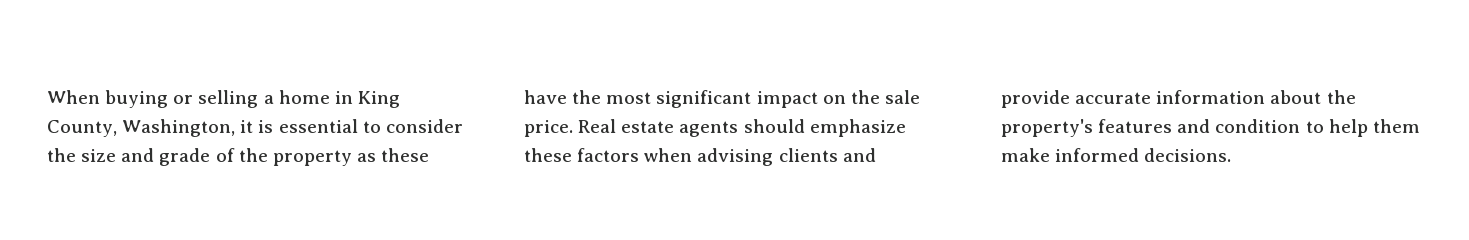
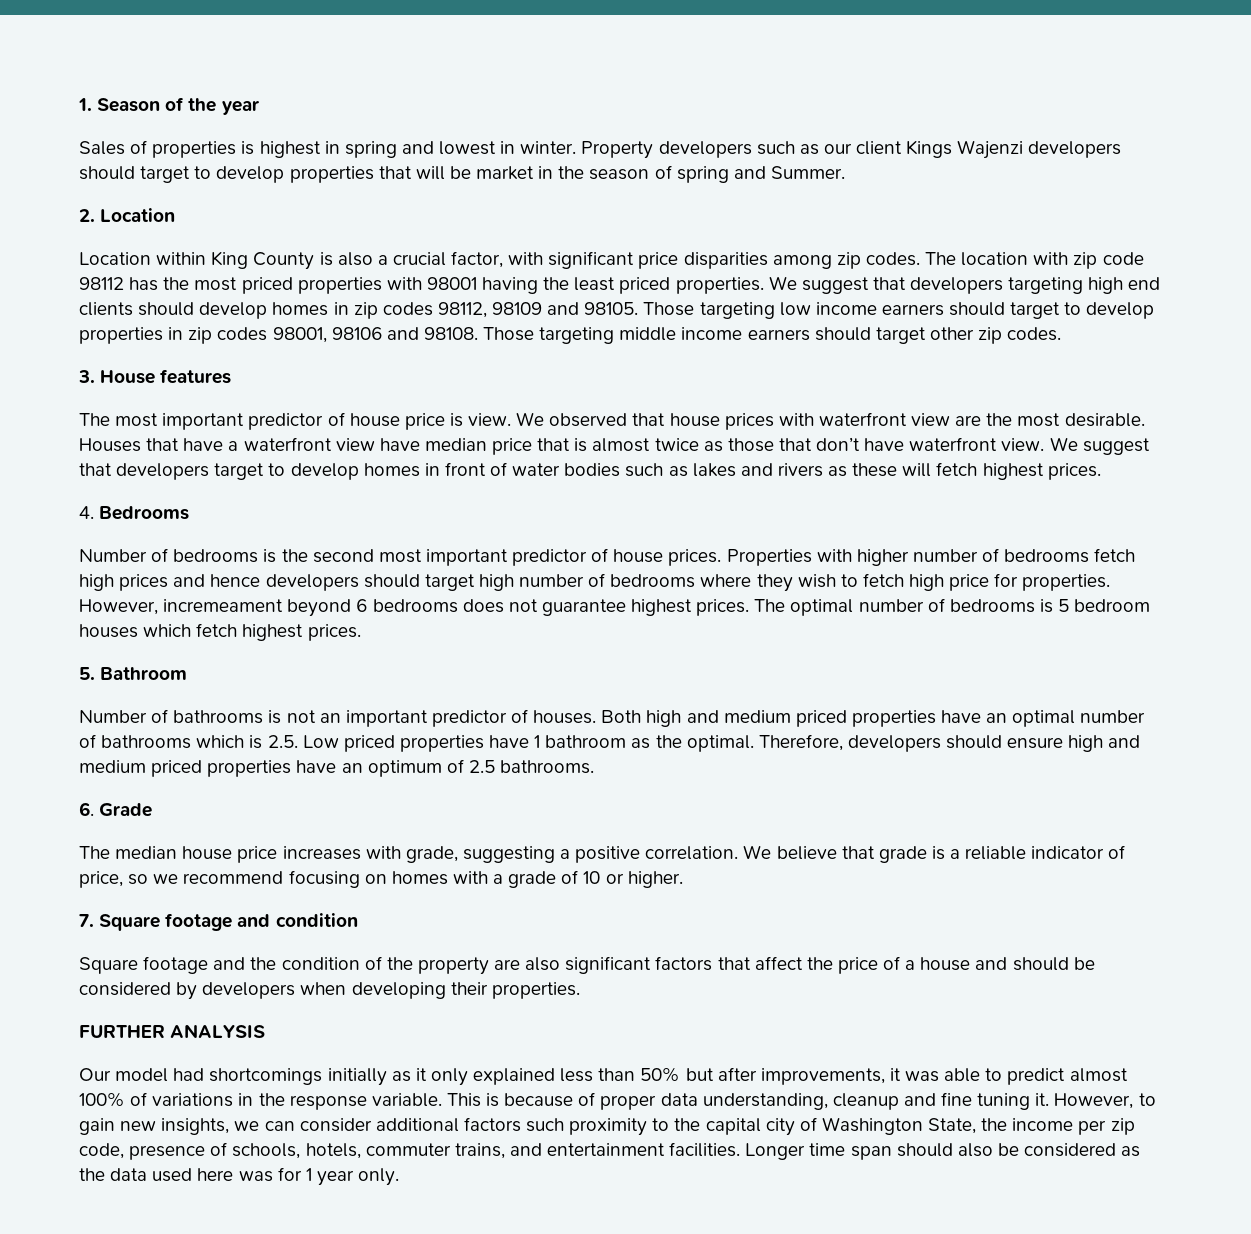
[47,90,400,108] [47,119,463,137] [47,148,430,166] [524,90,920,108] [524,119,906,137] [524,148,876,166] [1001,90,1356,108] [1001,119,1420,137] [1001,148,1232,162] When buying or selling a home in King County, Washington, it is essential to consider the size and grade of the property as these have the most significant impact on the sale price. Real estate agents should emphasize these factors when advising clients and provide accurate information about the property's features and condition to help them make informed decisions. -> [78,97,259,115] [79,140,1122,159] [79,165,845,183] [79,208,176,222] [79,251,1144,270] [79,276,1161,294] [79,302,1155,319] [79,327,1062,344] [78,369,232,384] [79,412,1145,430] [79,437,1150,455] [79,462,1101,480] [79,506,190,520] [79,548,1136,566] [79,573,1111,592] [79,598,1151,617] [79,623,361,641] [79,667,188,680] [79,709,1146,727] [79,734,1141,752] [79,759,595,777] [79,802,153,817] [79,845,1126,863] [79,870,683,888] [79,913,358,931] [79,956,1095,975] [79,982,580,1000] [79,1024,266,1038] [79,1067,1128,1086] [79,1092,1156,1110] [79,1117,1135,1136] [79,1142,1141,1160] [79,1167,400,1186] 1. Season of the year // Sales of properties is highest in spring and lowest in winter. Property developers such as our client Kings Wajenzi developers should target to develop properties that will be market in the season of spring and Summer. // 2. Location // Location within King County is also a crucial factor, with significant price disparities among zip codes. The location with zip code 98112 has the most priced properties with 98001 having the least priced properties. We suggest that developers targeting high end clients should develop homes in zip codes 98112, 98109 and 98105. Those targeting low income earners should target to develop properties in zip codes 98001, 98106 and 98108. Those targeting middle income earners should target other zip codes. // 3. House features // The most important predictor of house price is view. We observed that house prices with waterfront view are the most desirable. Houses that have a waterfront view have median price that is almost twice as those that don’t have waterfront view. We suggest that developers target to develop homes in front of water bodies such as lakes and rivers as these will fetch highest prices. // 4. Bedrooms // Number of bedrooms is the second most important predictor of house prices. Properties with higher number of bedrooms fetch high prices and hence developers should target high number of bedrooms where they wish to fetch high price for properties. However, incremeament beyond 6 bedrooms does not guarantee highest prices. The optimal number of bedrooms is 5 bedroom houses which fetch highest prices. // 5. Bathroom // Number of bathrooms is not an important predictor of houses. Both high and medium priced properties have an optimal number of bathrooms which is 2.5. Low priced properties have 1 bathroom as the optimal. Therefore, developers should ensure high and medium priced properties have an optimum of 2.5 bathrooms. // 6. Grade // The median house price increases with grade, suggesting a positive correlation. We believe that grade is a reliable indicator of price, so we recommend focusing on homes with a grade of 10 or higher. // 7. Square footage and condition // Square footage and the condition of the property are also significant factors that affect the price of a house and should be considered by developers when developing their properties. // FURTHER ANALYSIS // Our model had shortcomings initially as it only explained less than 50% but after improvements, it was able to predict almost 100% of variations in the response variable. This is because of proper data understanding, cleanup and fine tuning it. However, to gain new insights, we can consider additional factors such proximity to the capital city of Washington State, the income per zip code, presence of schools, hotels, commuter trains, and entertainment facilities. Longer time span should also be considered as the data used here was for 1 year only.

